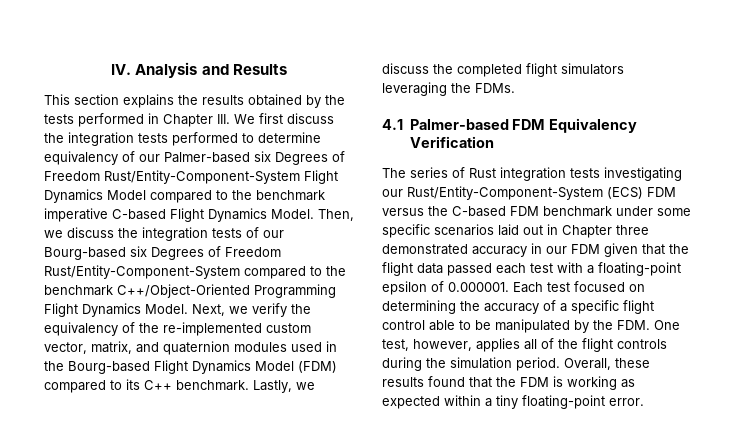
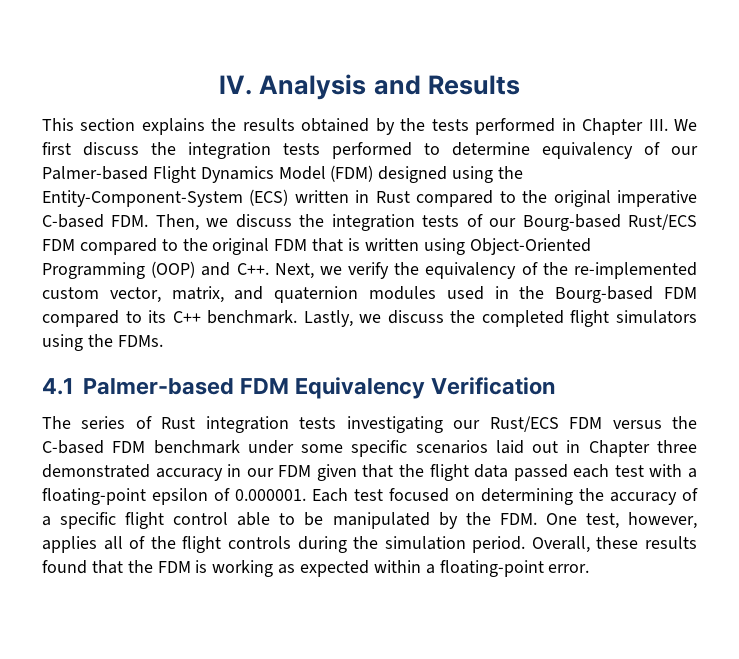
[254,151,345,165] [44,170,338,184] [44,189,325,203] six Degrees of Freedom Rust/Entity-Component-System Flight Dynamics Model compared to the benchmark -> [152,165,524,183] [42,189,611,207] Flight Dynamics Model (FDM) designed using the Entity-Component-System (ECS) written in Rust compared to the original
[170,208,314,222] Flight Dynamics Model. -> [111,215,149,227] FDM.
[130,246,281,260] [44,265,346,279] [44,284,336,298] [44,303,188,317] six Degrees of Freedom Rust/Entity-Component-System compared to the benchmark C++/Object-Oriented Programming Flight Dynamics Model. -> [628,214,697,230] [42,238,591,255] [42,261,269,279] Rust/ECS FDM compared to the original FDM that is written using Object-Oriented Programming (OOP) and C++.
[154,360,337,374] Flight Dynamics Model (FDM) -> [664,287,697,299] FDM
[382,82,447,96] leveraging -> [42,334,83,351] using
[407,186,643,200] Rust/Entity-Component-System (ECS) -> [489,416,559,432] Rust/ECS
[496,395,518,409] tiny -> (435, 569) none

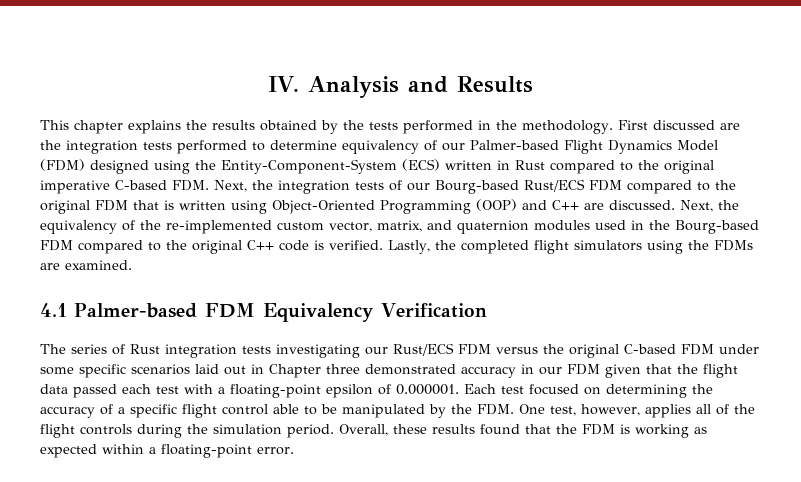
[80,118,136,131] section -> [74,120,123,134] chapter
[582,118,697,135] [42,142,139,156] Chapter III. We first discuss -> [496,120,740,134] the methodology. First discussed are
[155,214,292,231] Then, we discuss -> [214,180,247,192] Next,
[236,262,390,279] C++. Next, we verify -> [552,200,713,212] C++ are discussed. Next,
[148,310,444,327] its C++ benchmark. Lastly, we discuss -> [166,240,430,254] the original C++ code is verified. Lastly,
[117,335,163,347] FDMs. -> [713,240,753,251] [40,260,132,270] FDMs are examined.
(697, 422) none -> [569,344,619,358] original
[153,440,240,454] benchmark -> (714, 349) none

